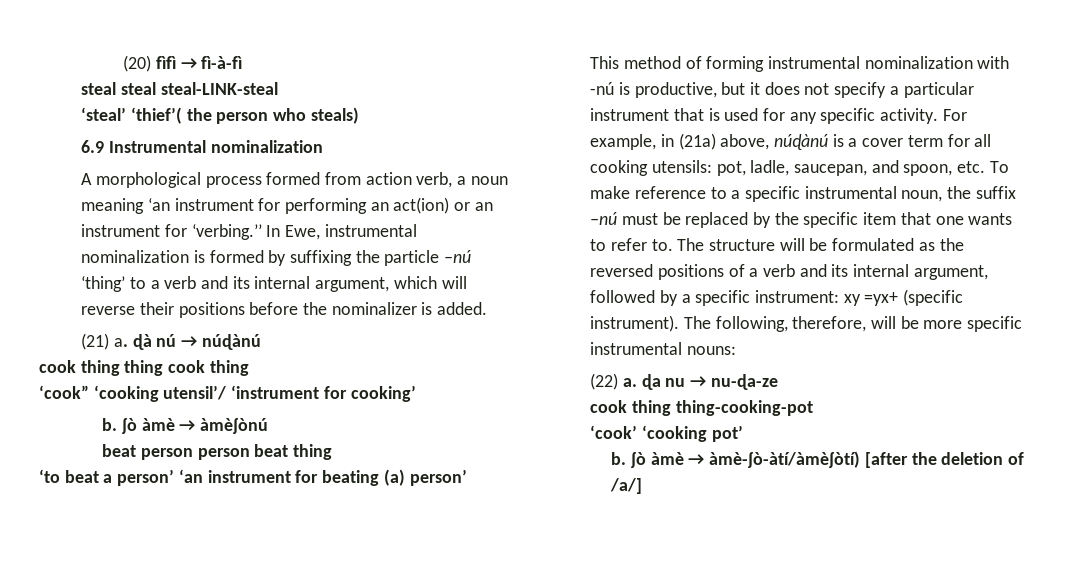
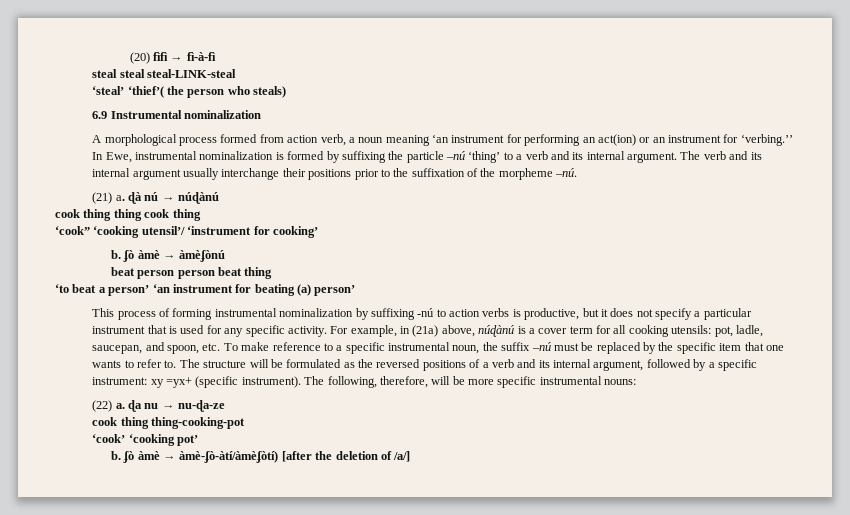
[315,276,467,292] [81,302,488,318] argument, which will reverse their positions before the nominalizer is added. -> [627,151,762,163] [92,168,578,180] argument. The verb and its internal argument usually interchange their positions prior to the suffixation of the morpheme –nú.
[623,56,681,69] method -> [117,311,156,320] process
[977,56,1010,69] [590,82,615,95] with -nú -> [355,308,510,320] by suffixing -nú to action verbs

